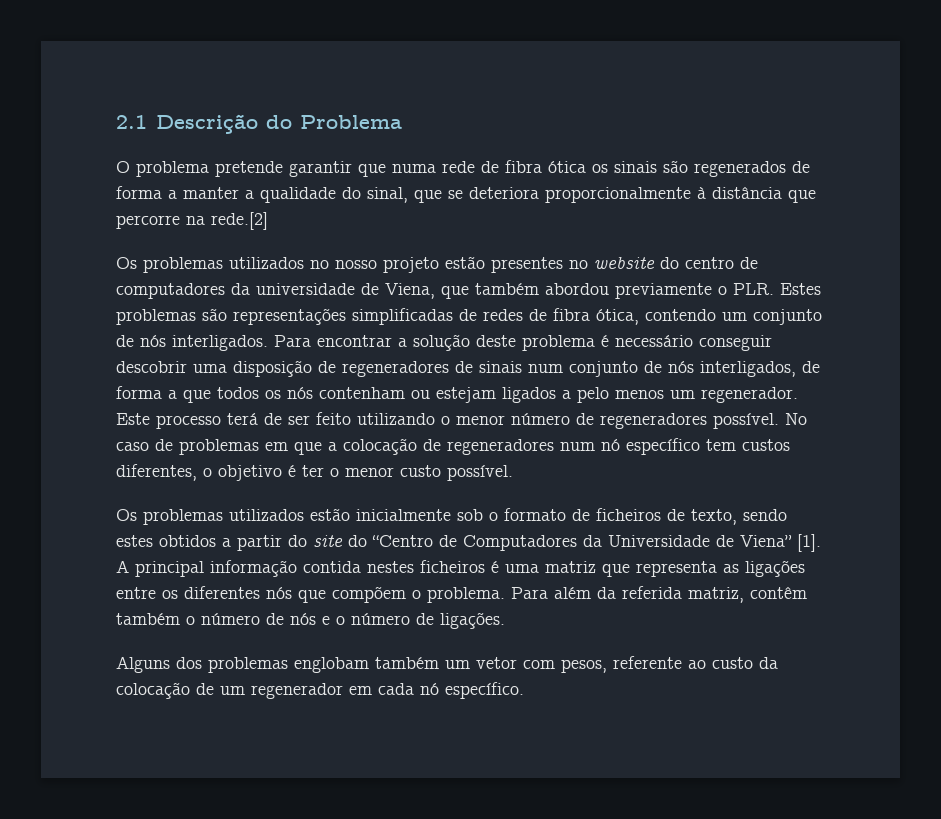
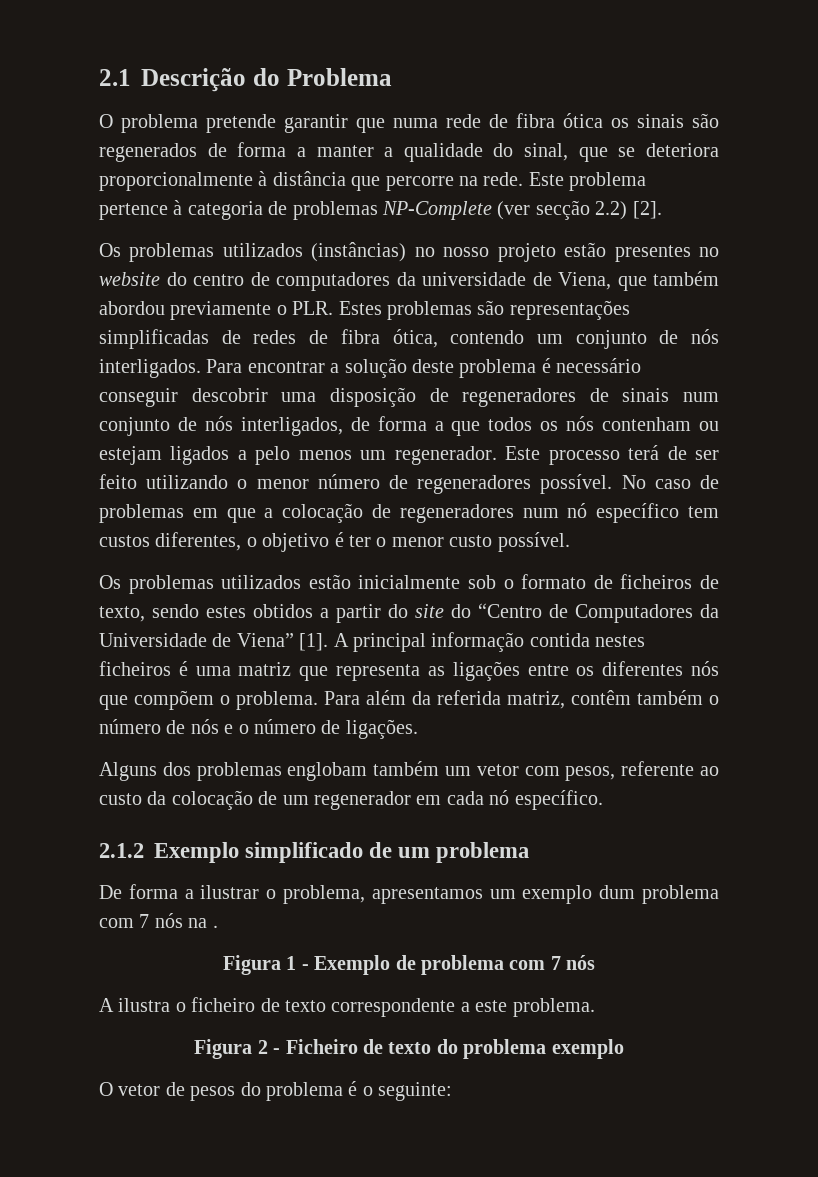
[211,212,268,230] [116,257,304,273] rede.[2] // Os problemas utilizados -> [483,172,647,191] [99,200,662,220] [99,242,407,262] rede. Este problema pertence à categoria de problemas NP-Complete (ver secção 2.2) [2]. // Os problemas utilizados (instâncias)
(524, 690) none -> [99,842,530,863] [99,884,719,904] [99,913,218,928] [222,955,596,975] [99,997,595,1017] [194,1039,624,1059] [99,1081,453,1101] // 2.1.2 Exemplo simplificado de um problema // De forma a ilustrar o problema, apresentamos um exemplo dum problema com 7 nós na . // Figura 1 - Exemplo de problema com 7 nós // A ilustra o ficheiro de texto correspondente a este problema. // Figura 2 - Ficheiro de texto do problema exemplo // O vetor de pesos do problema é o seguinte:

